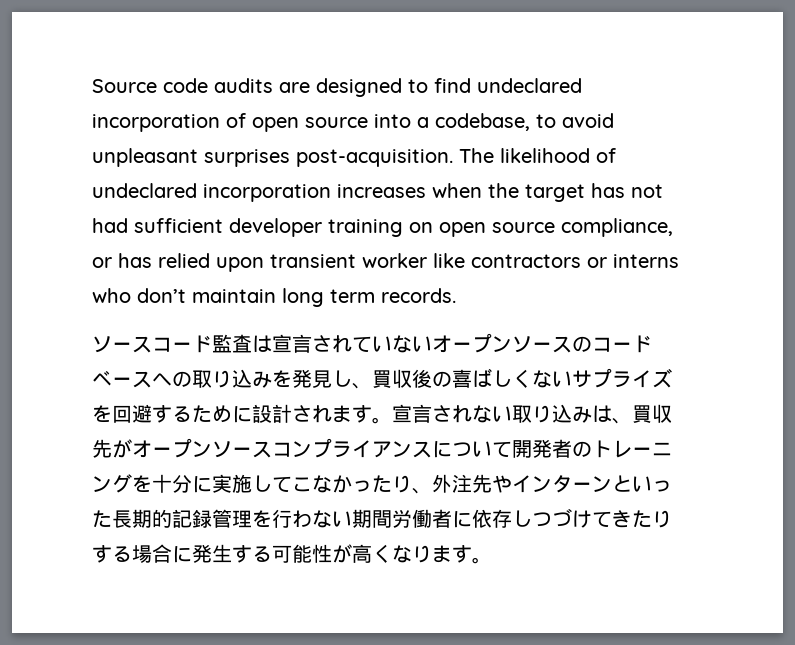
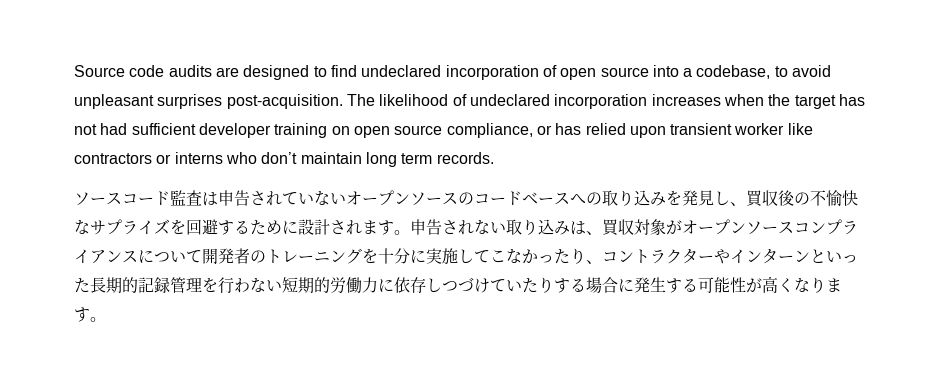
[272,334,312,353] 宣言 -> [218,190,250,206] 申告
[452,368,572,388] 喜ばしくない -> [810,190,858,207] [74,219,90,234] 不愉快な
[392,404,432,423] 宣言 -> [410,219,442,235] 申告
[92,439,112,458] 先 -> [634,219,666,235] 対象
[432,474,492,493] 外注先 -> [602,248,714,264] コントラクター
[352,509,452,528] 期間労働者 -> [282,277,378,294] 短期的労働力
[612,510,632,528] き -> [506,279,522,292] い

